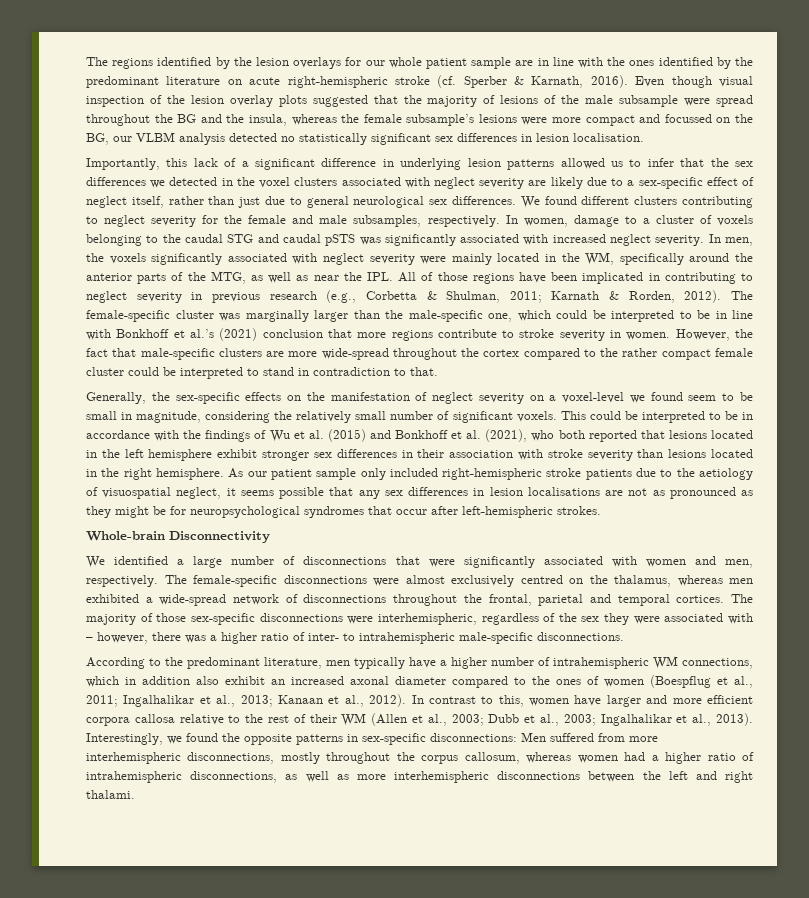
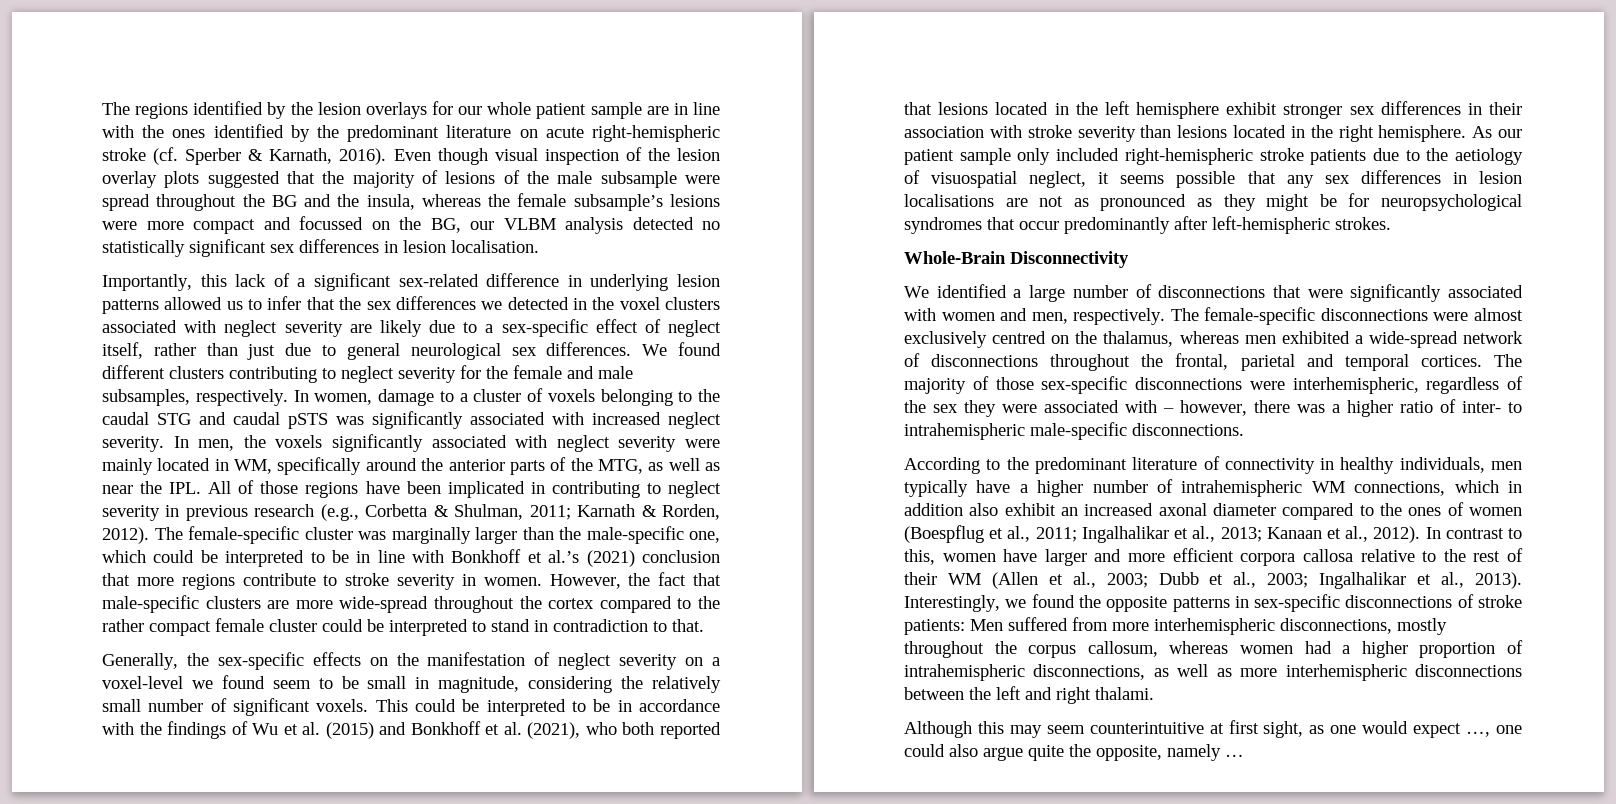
(316, 164) none -> [398,274,479,287] sex-related
[561,253,580,262] the -> (229, 465) none
(427, 512) none -> [1064,217,1170,234] predominantly
[86,531,165,541] Whole-brain -> [904,251,1006,264] Whole-Brain
[264,657,322,669] literature, -> [1132,456,1485,474] literature of connectivity in healthy individuals,
[430,733,517,742] disconnections: -> [1345,594,1522,608] [904,619,965,635] disconnections of stroke patients:
[707,753,736,761] ratio -> [1419,642,1496,658] proportion
(135, 794) none -> [904,720,1522,738] [904,744,1244,761] // Although this may seem counterintuitive at first sight, as one would expect …, one could also argue quite the opposite, namely …

